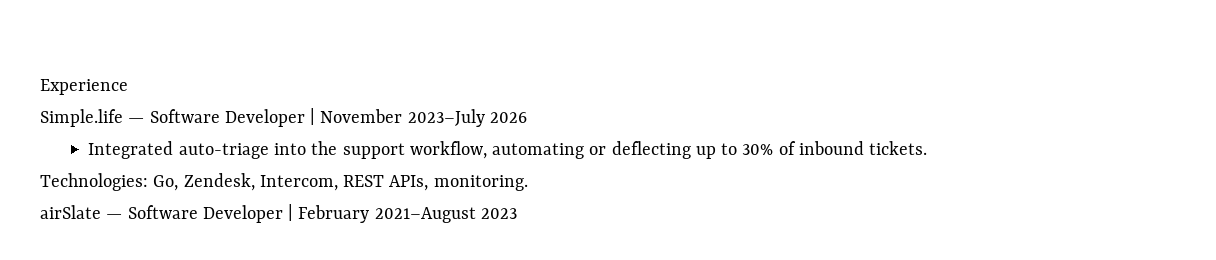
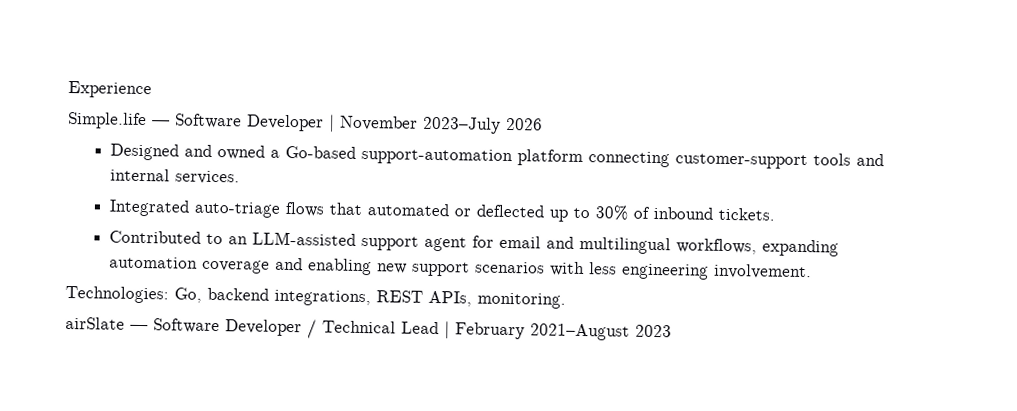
[88,141,691,159] Integrated auto-triage into the support workflow, automating or deflecting -> [109,143,884,170] [109,168,240,185] [108,199,545,218] Designed and owned a Go-based support-automation platform connecting customer-support tools and internal services. // Integrated auto-triage flows that automated or deflected
(928, 148) none -> [108,230,839,257] [108,256,812,280] // Contributed to an LLM-assisted support agent for email and multilingual workflows, expanding automation coverage and enabling new support scenarios with less engineering involvement.
[183,173,338,191] Zendesk, Intercom, -> [207,287,371,307] backend integrations,
(283, 214) none -> [307,319,439,339] / Technical Lead

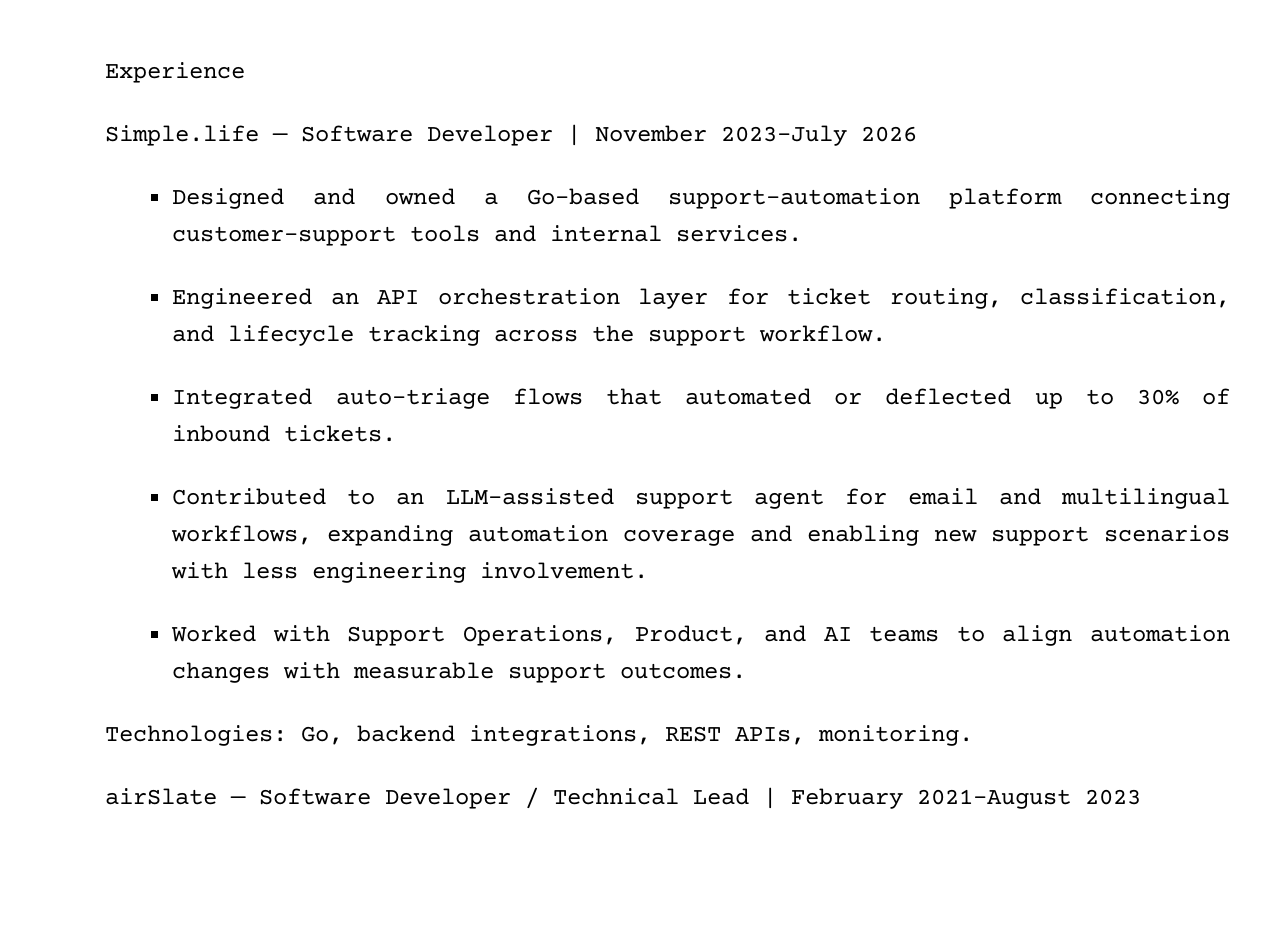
(240, 177) none -> [172,288,1230,309] [172,325,887,346] // Engineered an API orchestration layer for ticket routing, classification, and lifecycle tracking across the support workflow.
(812, 271) none -> [171,625,1230,646] [172,662,747,683] // Worked with Support Operations, Product, and AI teams to align automation changes with measurable support outcomes.

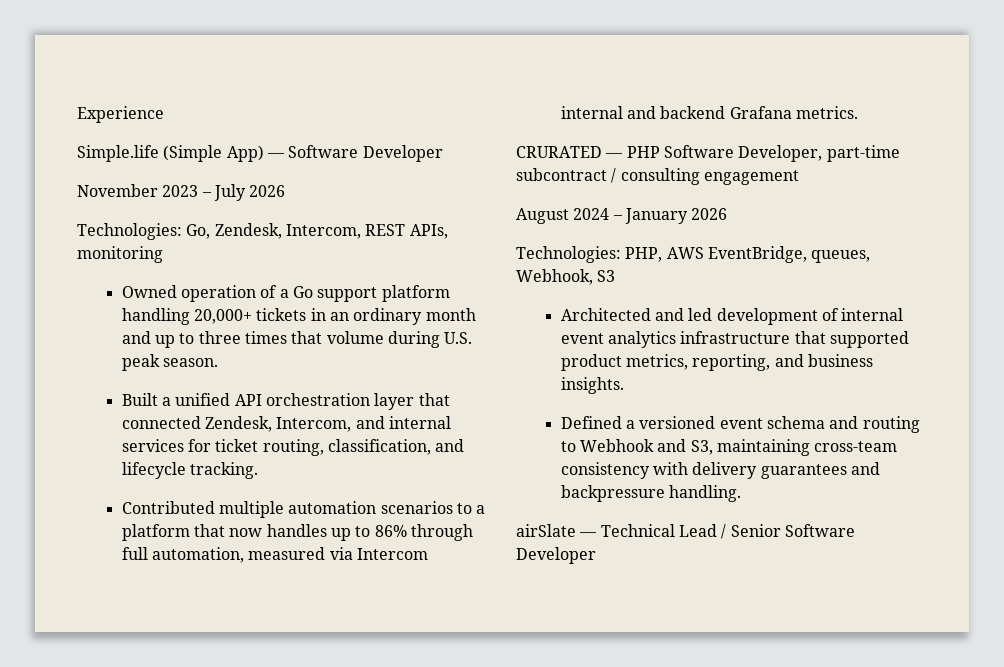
[272,124,917,146] [172,188,1230,209] [172,225,803,246] [172,288,709,309] — Software Developer | November 2023–July 2026 // Designed and owned a Go-based support-automation platform connecting customer-support tools and internal services. // Engineered an API orchestration layer -> [163,145,443,162] [77,184,286,201] [77,223,448,240] [77,246,163,263] [121,285,450,302] [121,308,476,325] [121,331,473,348] [121,354,219,371] [121,393,450,410] [121,416,451,432] [121,439,184,452] (Simple App) — Software Developer // November 2023 – July 2026 // Technologies: Go, Zendesk, Intercom, REST APIs, monitoring // Owned operation of a Go support platform handling 20,000+ tickets in an ordinary month and up to three times that volume during U.S. peak season. // Built a unified API orchestration layer that connected Zendesk, Intercom, and internal services
[368,325,887,346] [172,388,1230,409] [172,425,397,442] [172,488,1230,509] [171,525,1230,546] [171,562,649,583] [171,625,1230,646] [172,662,747,683] [105,725,973,746] [105,787,1141,809] tracking across the support workflow. // Integrated auto-triage flows that automated or deflected up to 30% of inbound tickets. // Contributed to an LLM-assisted support agent for email and multilingual workflows, expanding automation coverage and enabling new support scenarios with less engineering involvement. // Worked with Support Operations, Product, and AI teams to align automation changes with measurable support outcomes. // Technologies: Go, backend integrations, REST APIs, monitoring. // airSlate — Software Developer / Technical Lead | February 2021–August 2023 -> [190,462,259,479] [121,501,486,518] [121,524,473,541] [121,547,428,563] [560,106,858,119] [516,145,900,162] [516,168,799,185] [516,208,728,224] [516,246,871,263] [516,269,616,285] [560,308,904,325] [560,331,909,348] [560,354,873,371] [560,377,624,394] [560,416,920,433] [560,439,898,456] [560,462,880,479] [560,485,742,502] [516,524,855,539] [516,547,596,564] tracking. // Contributed multiple automation scenarios to a platform that now handles up to 86% through full automation, measured via Intercom internal and backend Grafana metrics. // CRURATED — PHP Software Developer, part-time subcontract / consulting engagement // August 2024 – January 2026 // Technologies: PHP, AWS EventBridge, queues, Webhook, S3 // Architected and led development of internal event analytics infrastructure that supported product metrics, reporting, and business insights. // Defined a versioned event schema and routing to Webhook and S3, maintaining cross-team consistency with delivery guarantees and backpressure handling. // airSlate — Technical Lead / Senior Software Developer

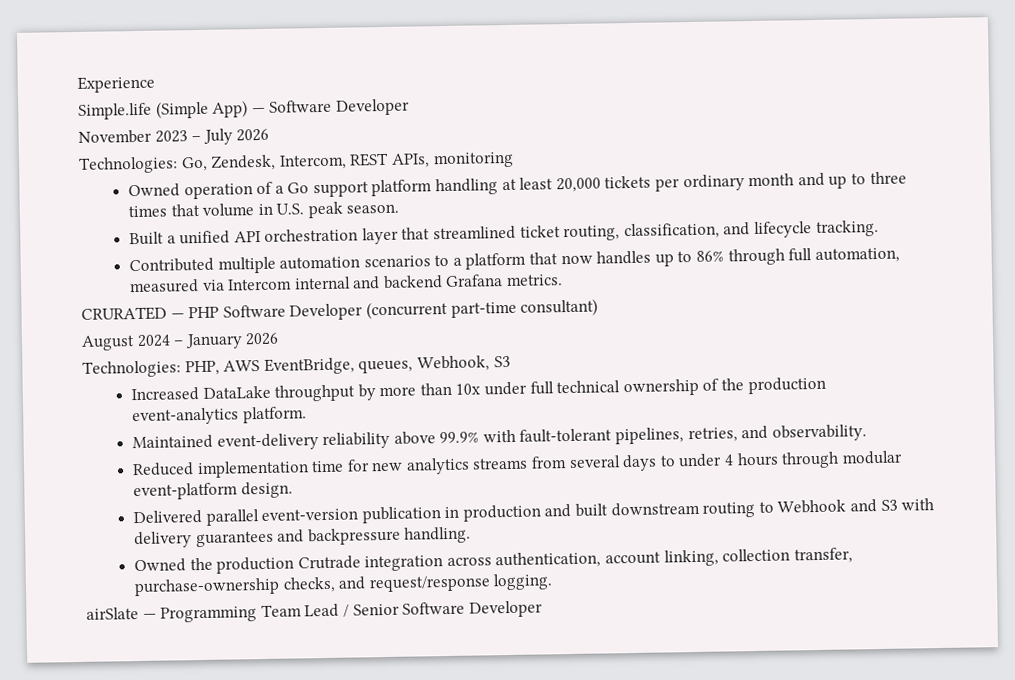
[194,308,349,324] 20,000+ tickets in an -> [501,175,681,193] at least 20,000 tickets per
[387,331,440,348] during -> [257,203,273,216] in
[121,416,451,432] [121,439,212,452] connected Zendesk, Intercom, and internal services for -> [433,225,517,241] streamlined
[738,145,900,162] [516,168,799,185] Developer, part-time subcontract / consulting engagement -> [289,298,599,321] Developer (concurrent part-time consultant)
[560,308,904,325] [560,331,909,348] [560,354,873,371] [560,377,624,394] [560,416,920,433] [560,439,898,456] [560,462,650,479] Architected and led development of internal event analytics infrastructure that supported product metrics, reporting, and business insights. // Defined a versioned event schema and routing to Webhook and S3, maintaining cross-team consistency -> [130,376,826,402] [131,406,307,426] [131,424,867,451] [131,450,903,479] [132,481,293,501] [132,499,898,526] Increased DataLake throughput by more than 10x under full technical ownership of the production event-analytics platform. // Maintained event-delivery reliability above 99.9% with fault-tolerant pipelines, retries, and observability. // Reduced implementation time for new analytics streams from several days to under 4 hours through modular event-platform design. // Delivered parallel event-version publication in production and built downstream routing to Webhook and S3
(742, 493) none -> [133,547,853,574] [133,573,554,597] // Owned the production Crutrade integration across authentication, account linking, collection transfer, purchase-ownership checks, and request/response logging.
[600,524,675,537] Technical -> [160,604,302,623] Programming Team

